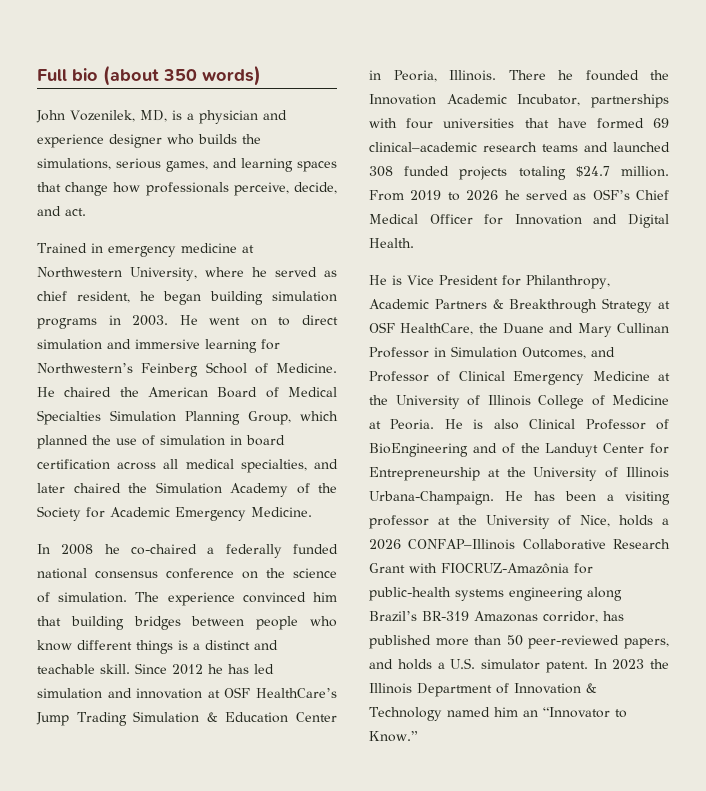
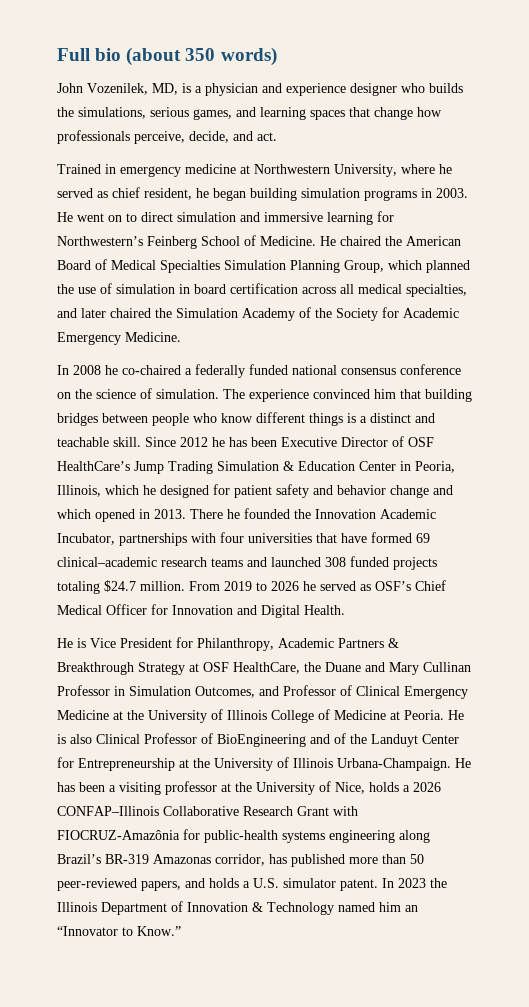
[254,664,274,674] [37,688,220,699] led simulation and innovation at -> [251,436,404,447] been Executive Director of
[449,70,496,81] Illinois. -> [57,484,453,498] [57,509,186,522] Illinois, which he designed for patient safety and behavior change and which opened in 2013.

